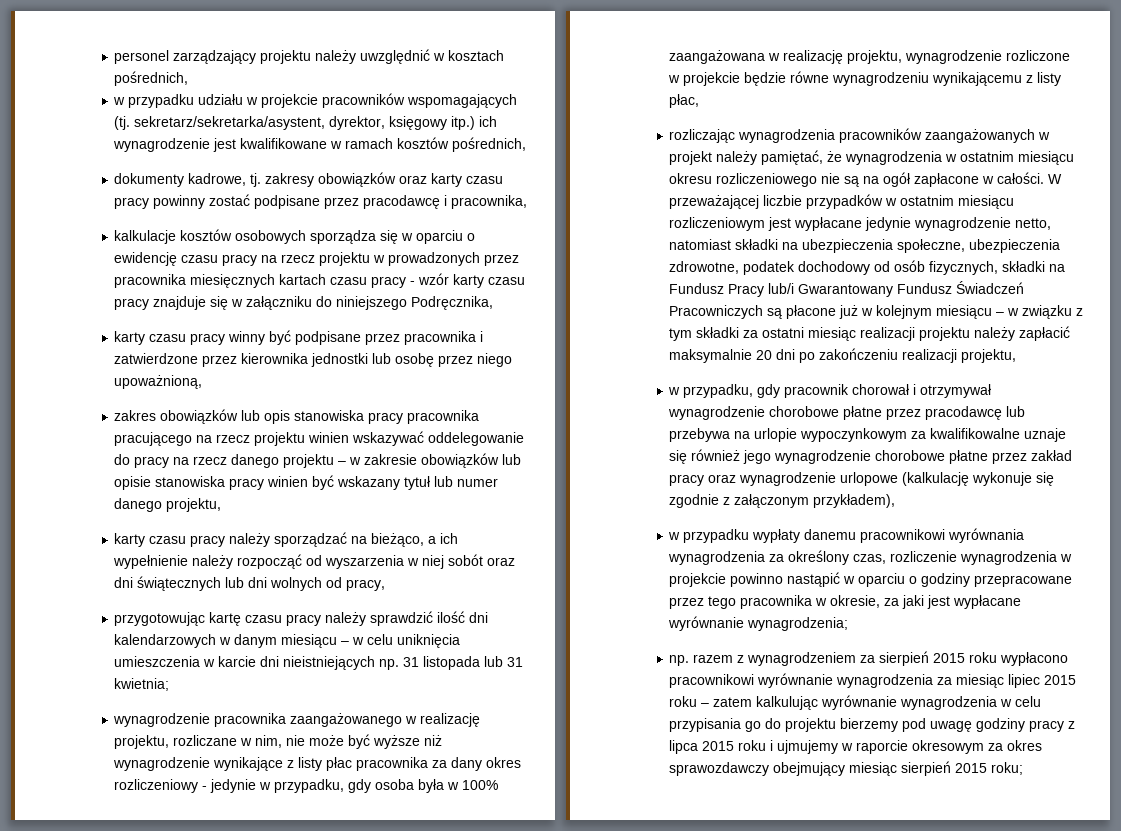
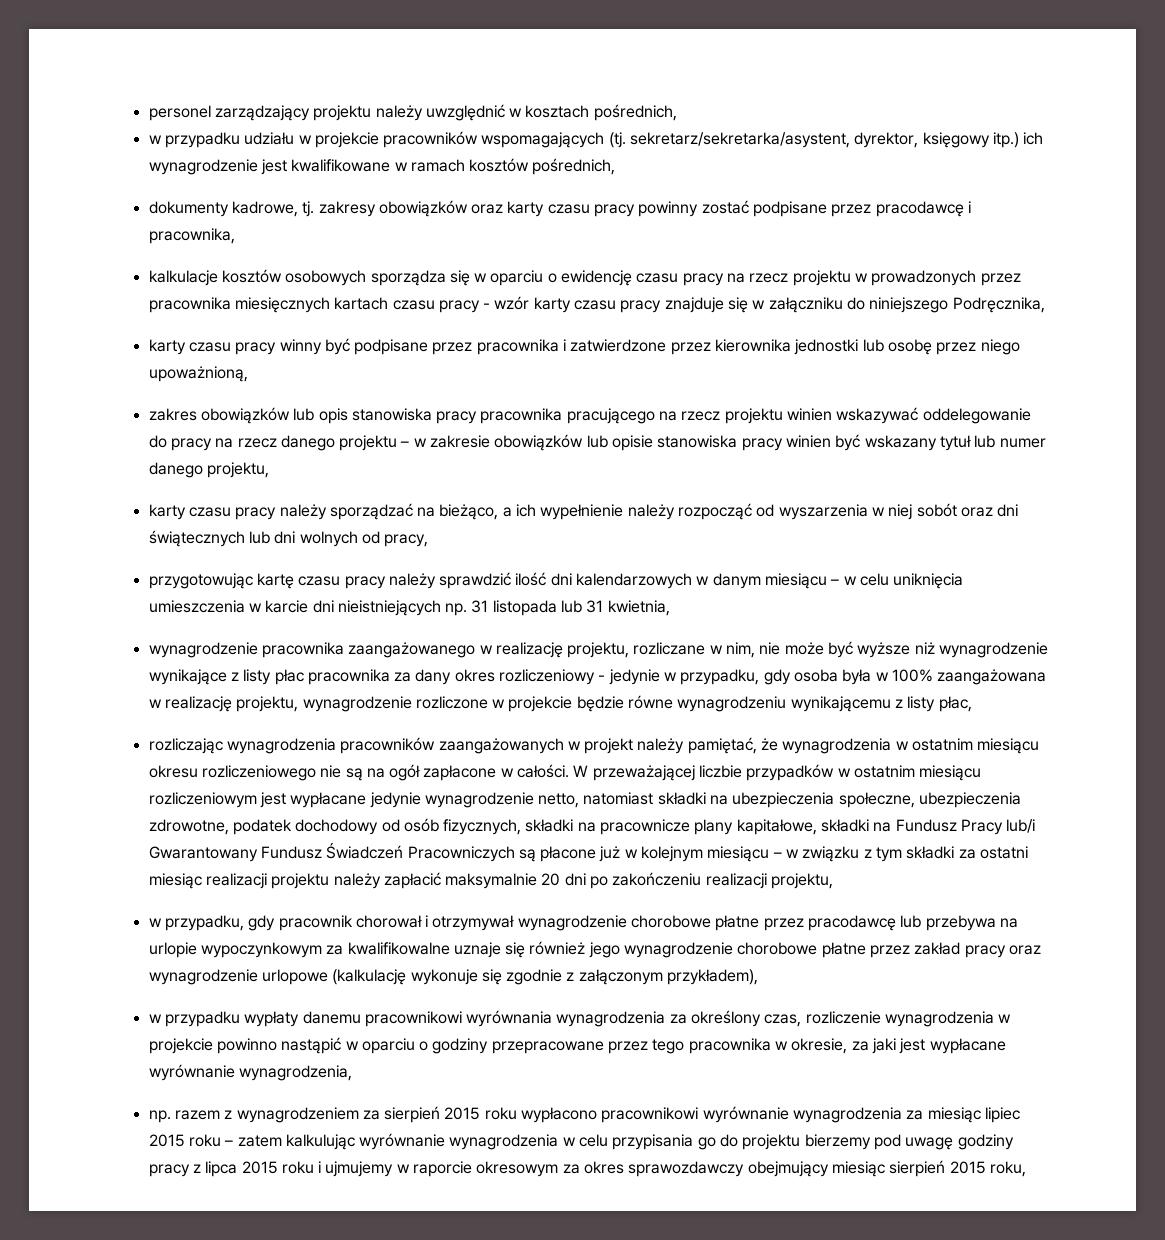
[114,678,170,691] kwietnia; -> [607,600,670,616] kwietnia,
(1066, 268) none -> [600,819,892,835] pracownicze plany kapitałowe, składki na
[747,617,849,631] wynagrodzenia; -> [238,1065,352,1081] wynagrodzenia,
[991,762,1024,775] roku; -> [990,1161,1027,1177] roku,

